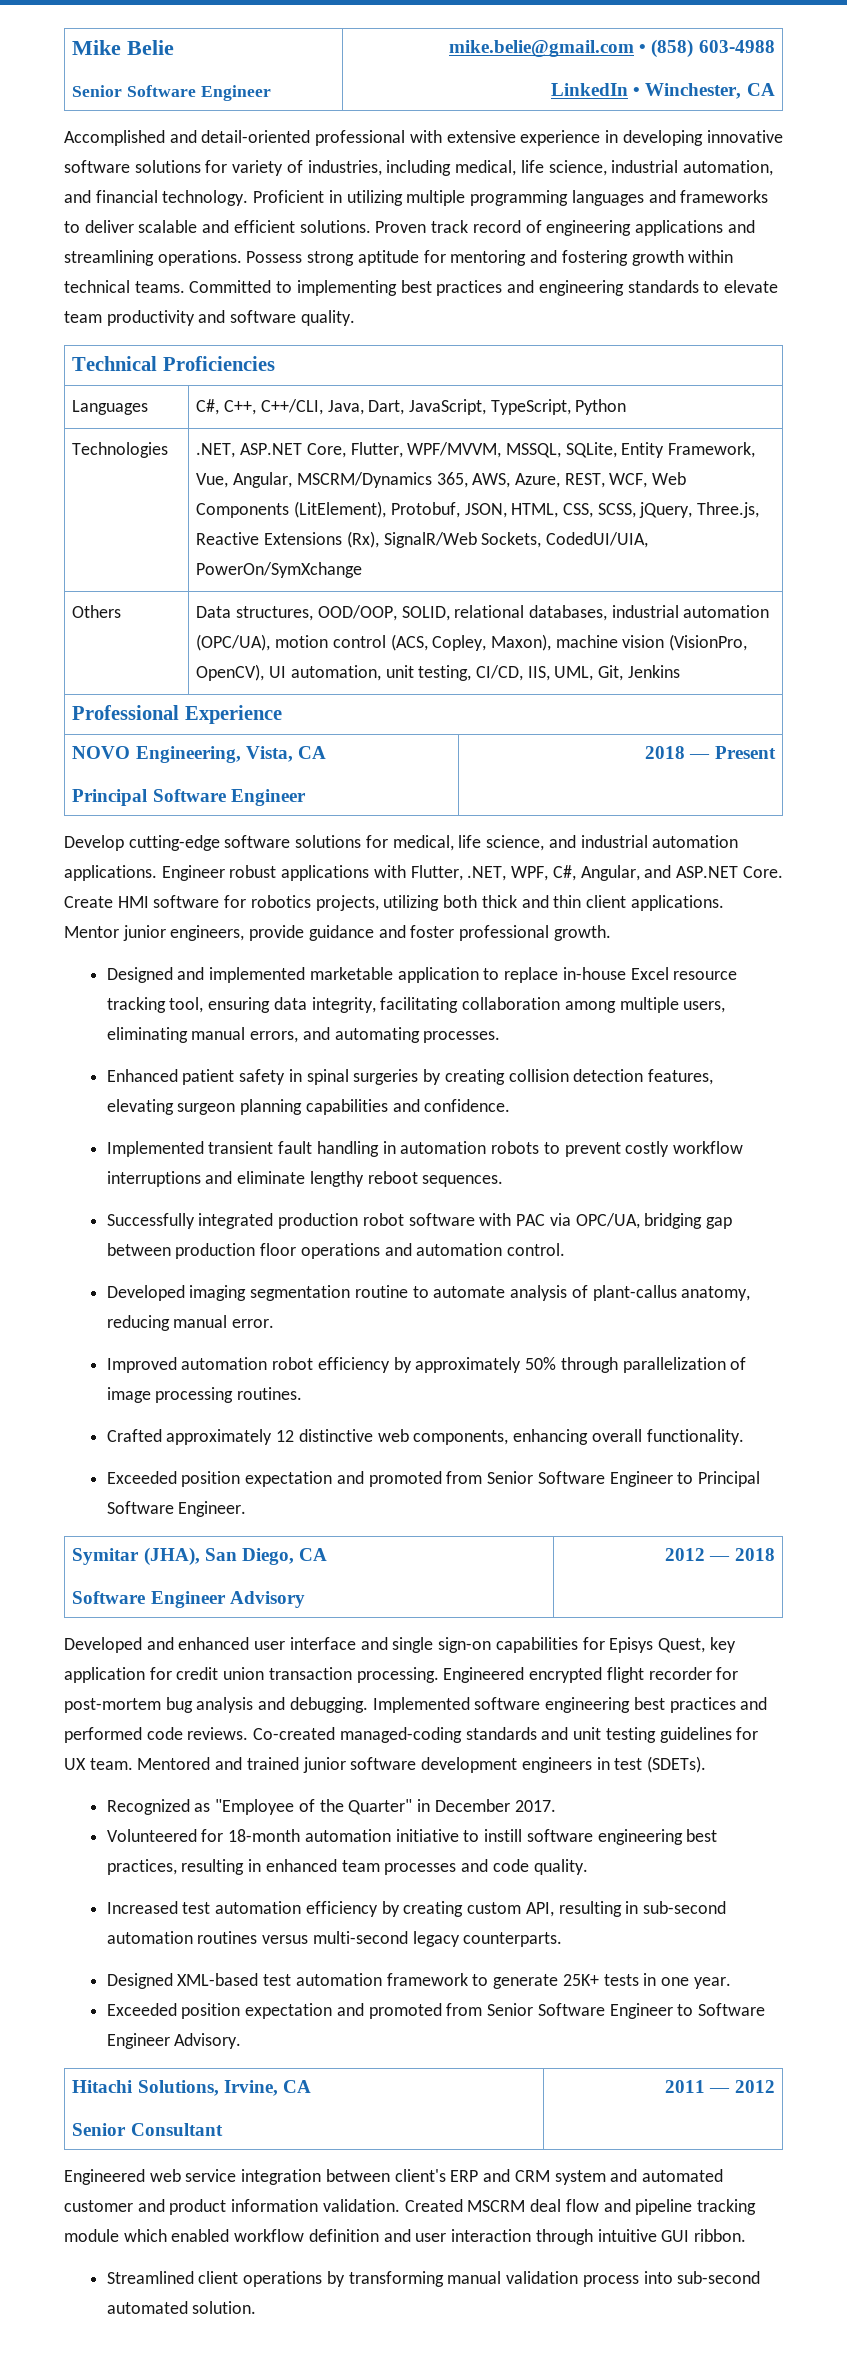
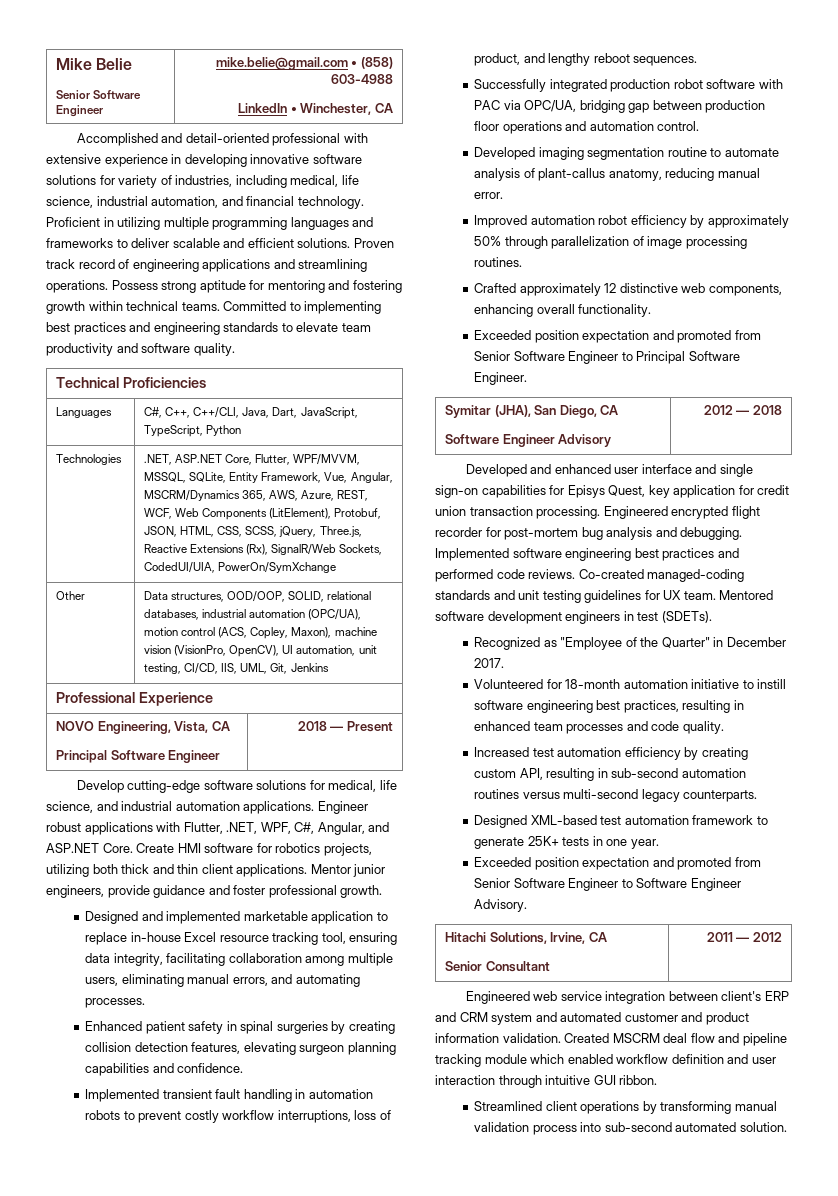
[72,605,122,618] Others -> [56,591,86,600] Other
[106,1171,306,1187] interruptions and eliminate -> [277,1110,391,1123] [474,53,545,66] interruptions, loss of product, and
[215,1757,346,1773] and trained junior -> (774, 595) none

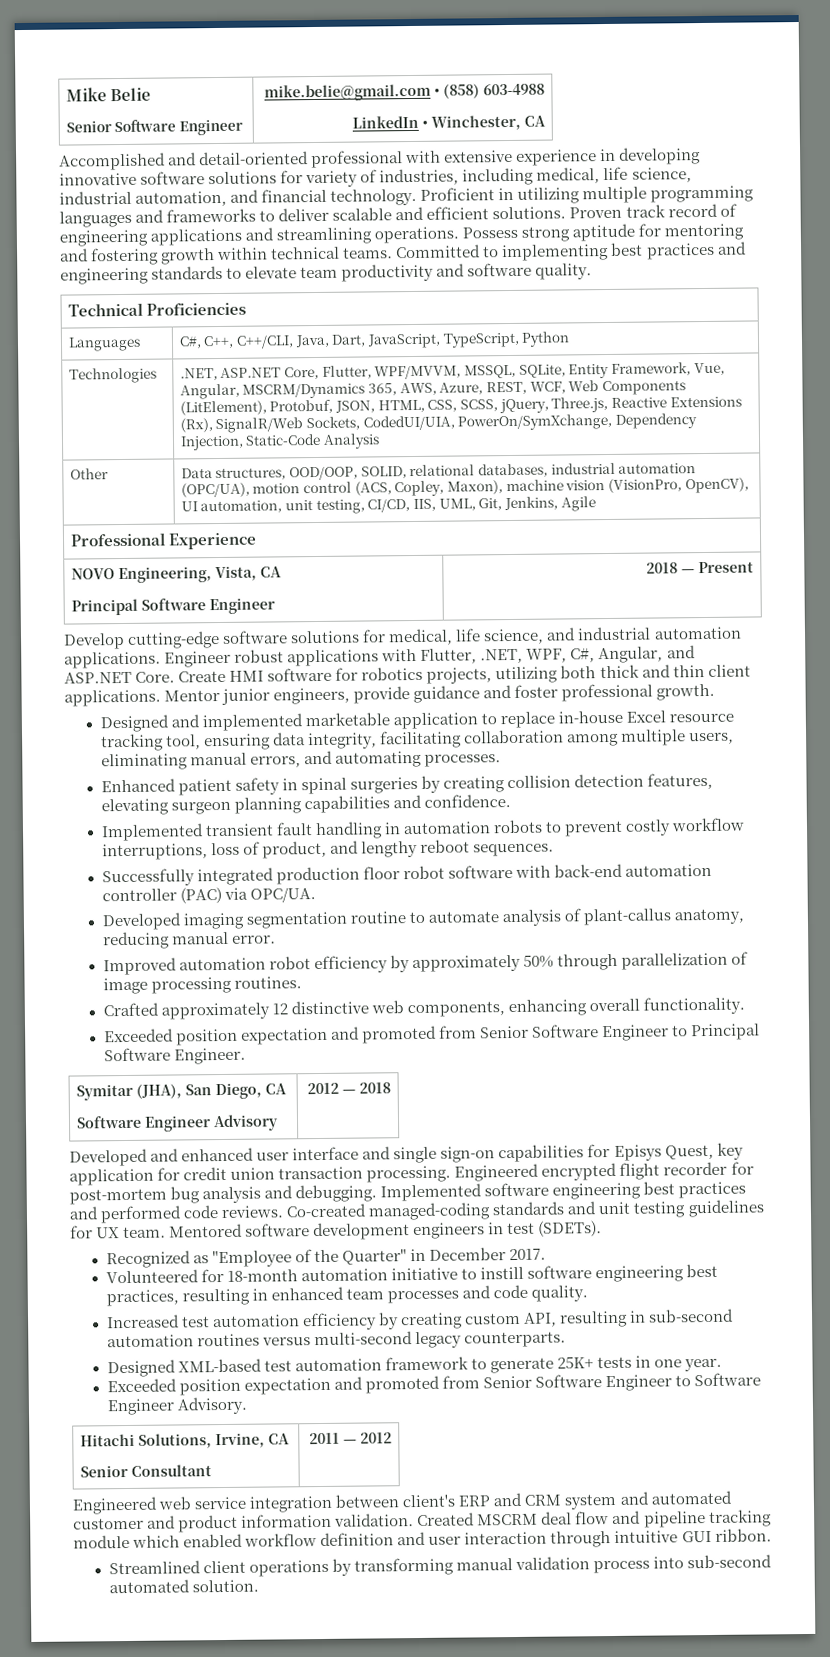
[218,562,337,573] PowerOn/SymXchange -> [457,413,697,431] [179,433,381,451] PowerOn/SymXchange, Dependency Injection, Static-Code Analysis
[290,663,329,672] Jenkins -> [503,496,596,512] Jenkins, Agile
(671, 85) none -> [362,866,400,880] floor
[474,100,766,113] [474,121,700,134] PAC via OPC/UA, bridging gap between production floor operations and automation control. -> [554,863,713,878] [101,886,316,904] back-end automation controller (PAC) via OPC/UA.

